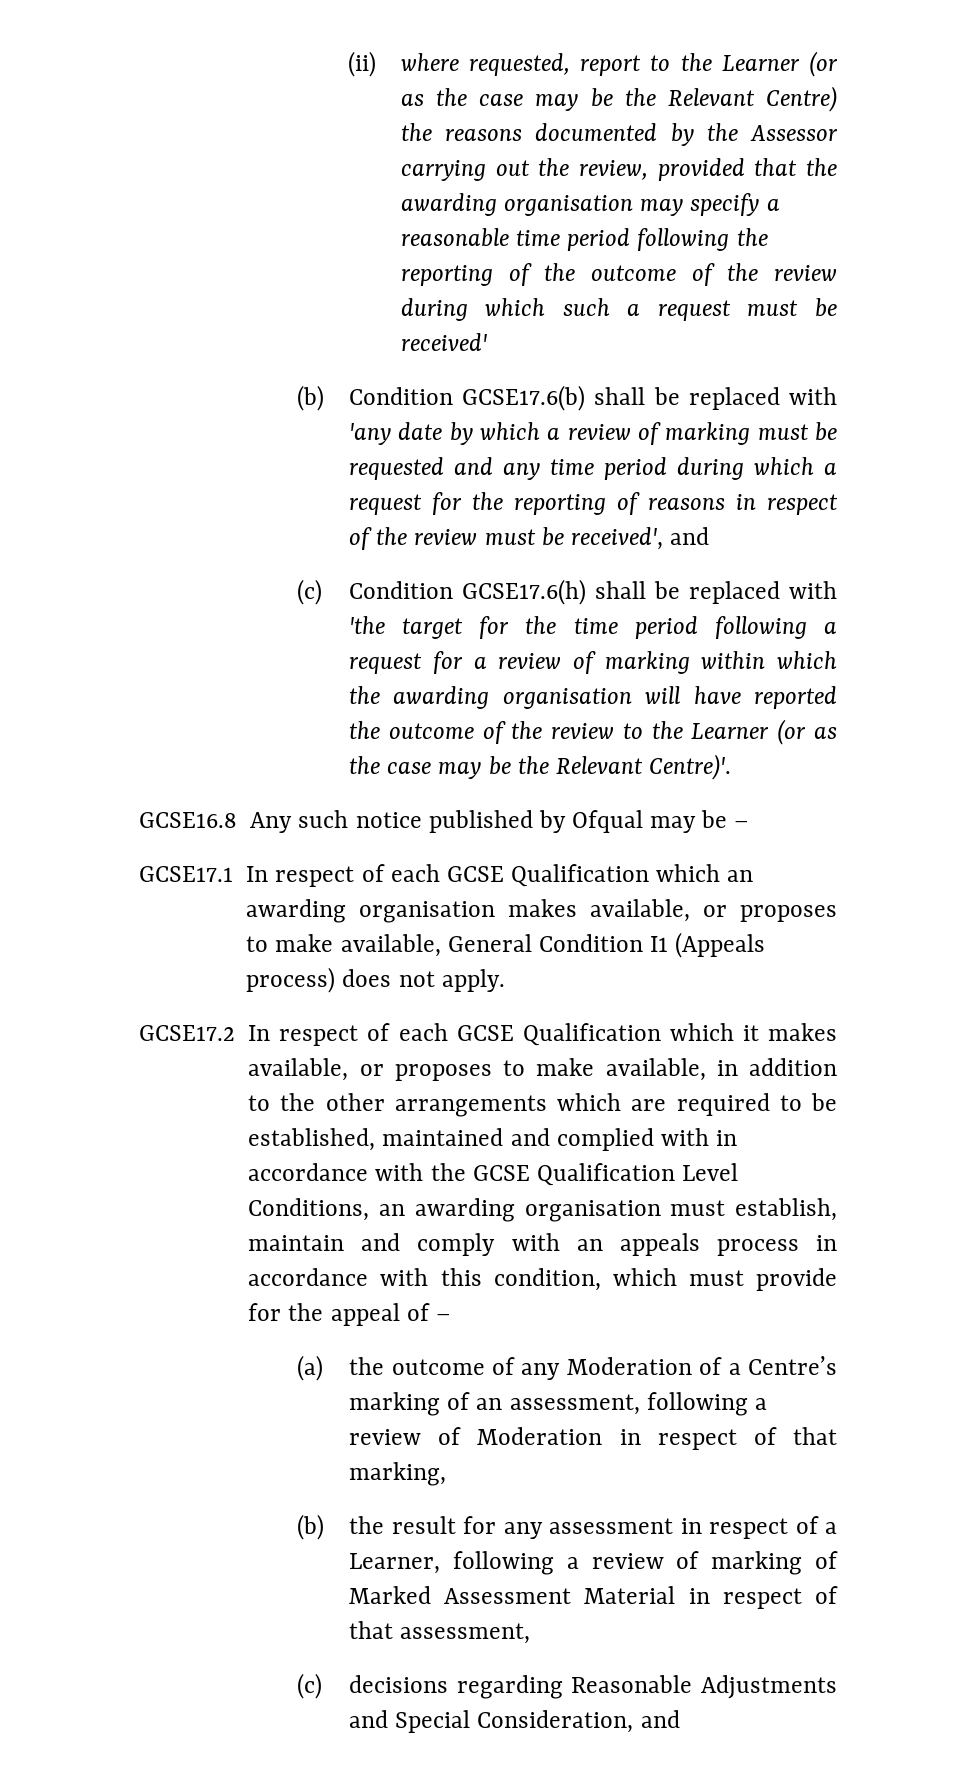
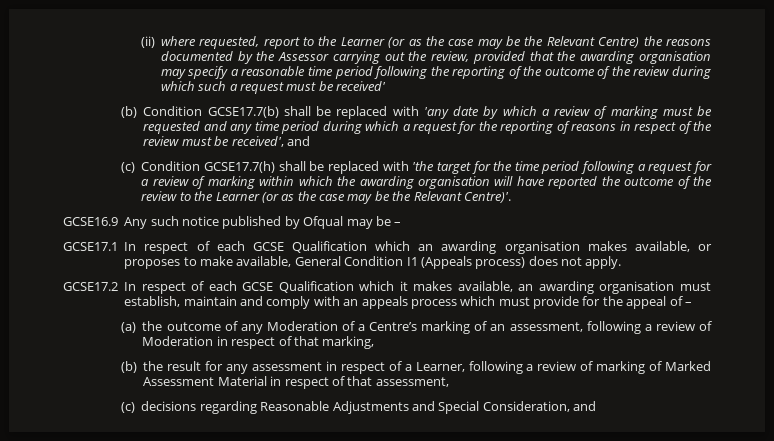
[462,385,586,411] GCSE17.6(b) -> [207,106,279,118] GCSE17.7(b)
[462,579,587,605] GCSE17.6(h) -> [204,161,276,173] GCSE17.7(h)
[139,812,237,828] GCSE16.8 -> [63,217,118,226] GCSE16.9
[359,1058,837,1081] [248,1093,837,1117] [248,1128,738,1151] [248,1163,739,1186] [248,1198,370,1221] or proposes to make available, in addition to the other arrangements which are required to be established, maintained and complied with in accordance with the GCSE Qualification Level Conditions, -> (513, 286) none
[816,1235,837,1251] [248,1268,601,1291] in accordance with this condition, -> (457, 304) none

